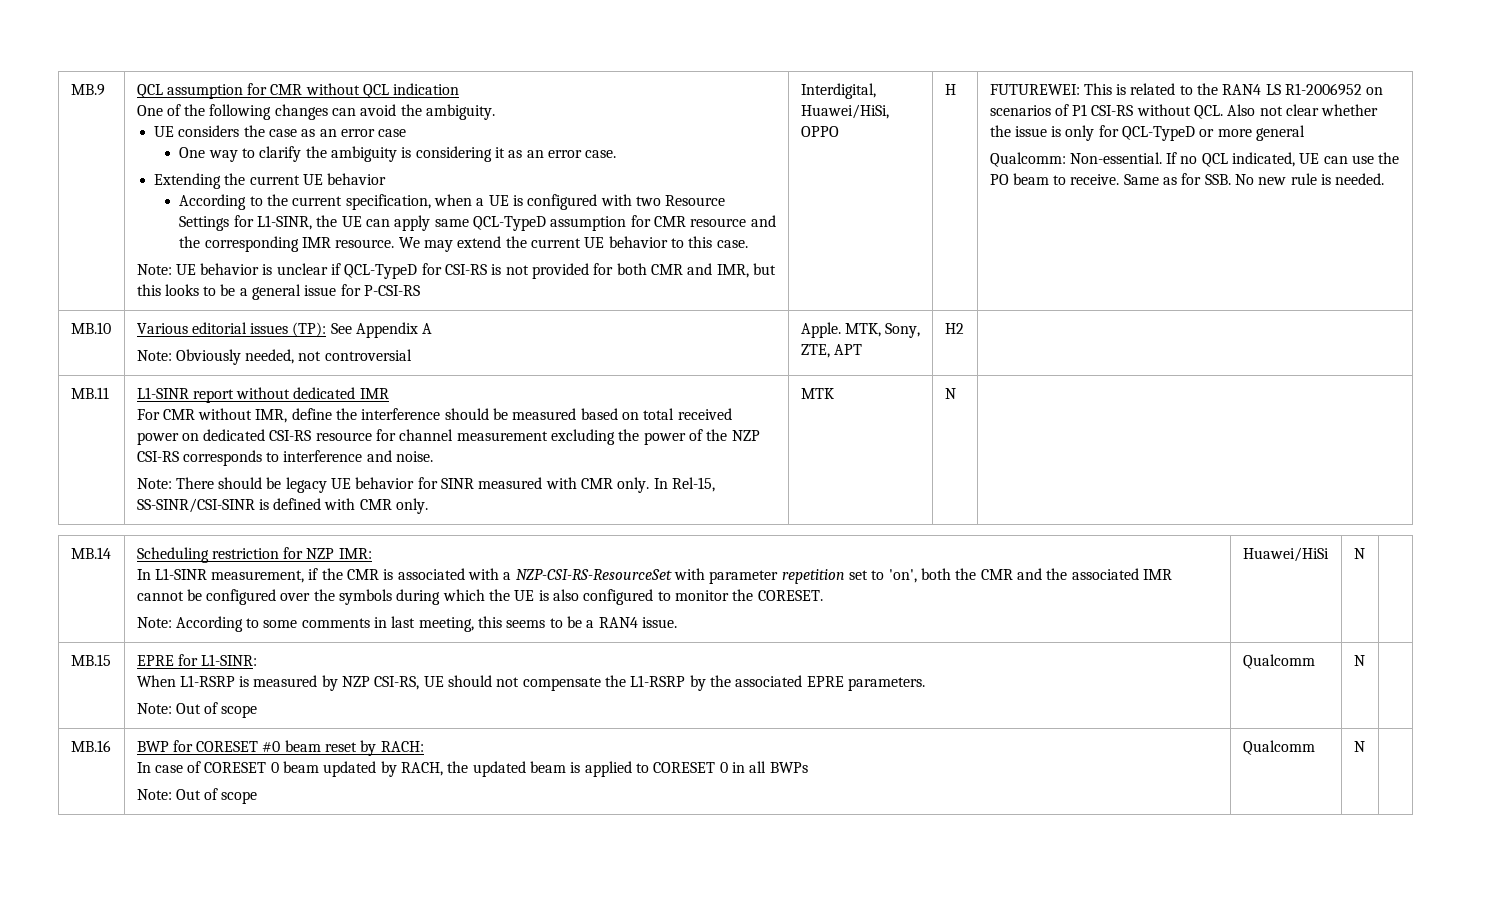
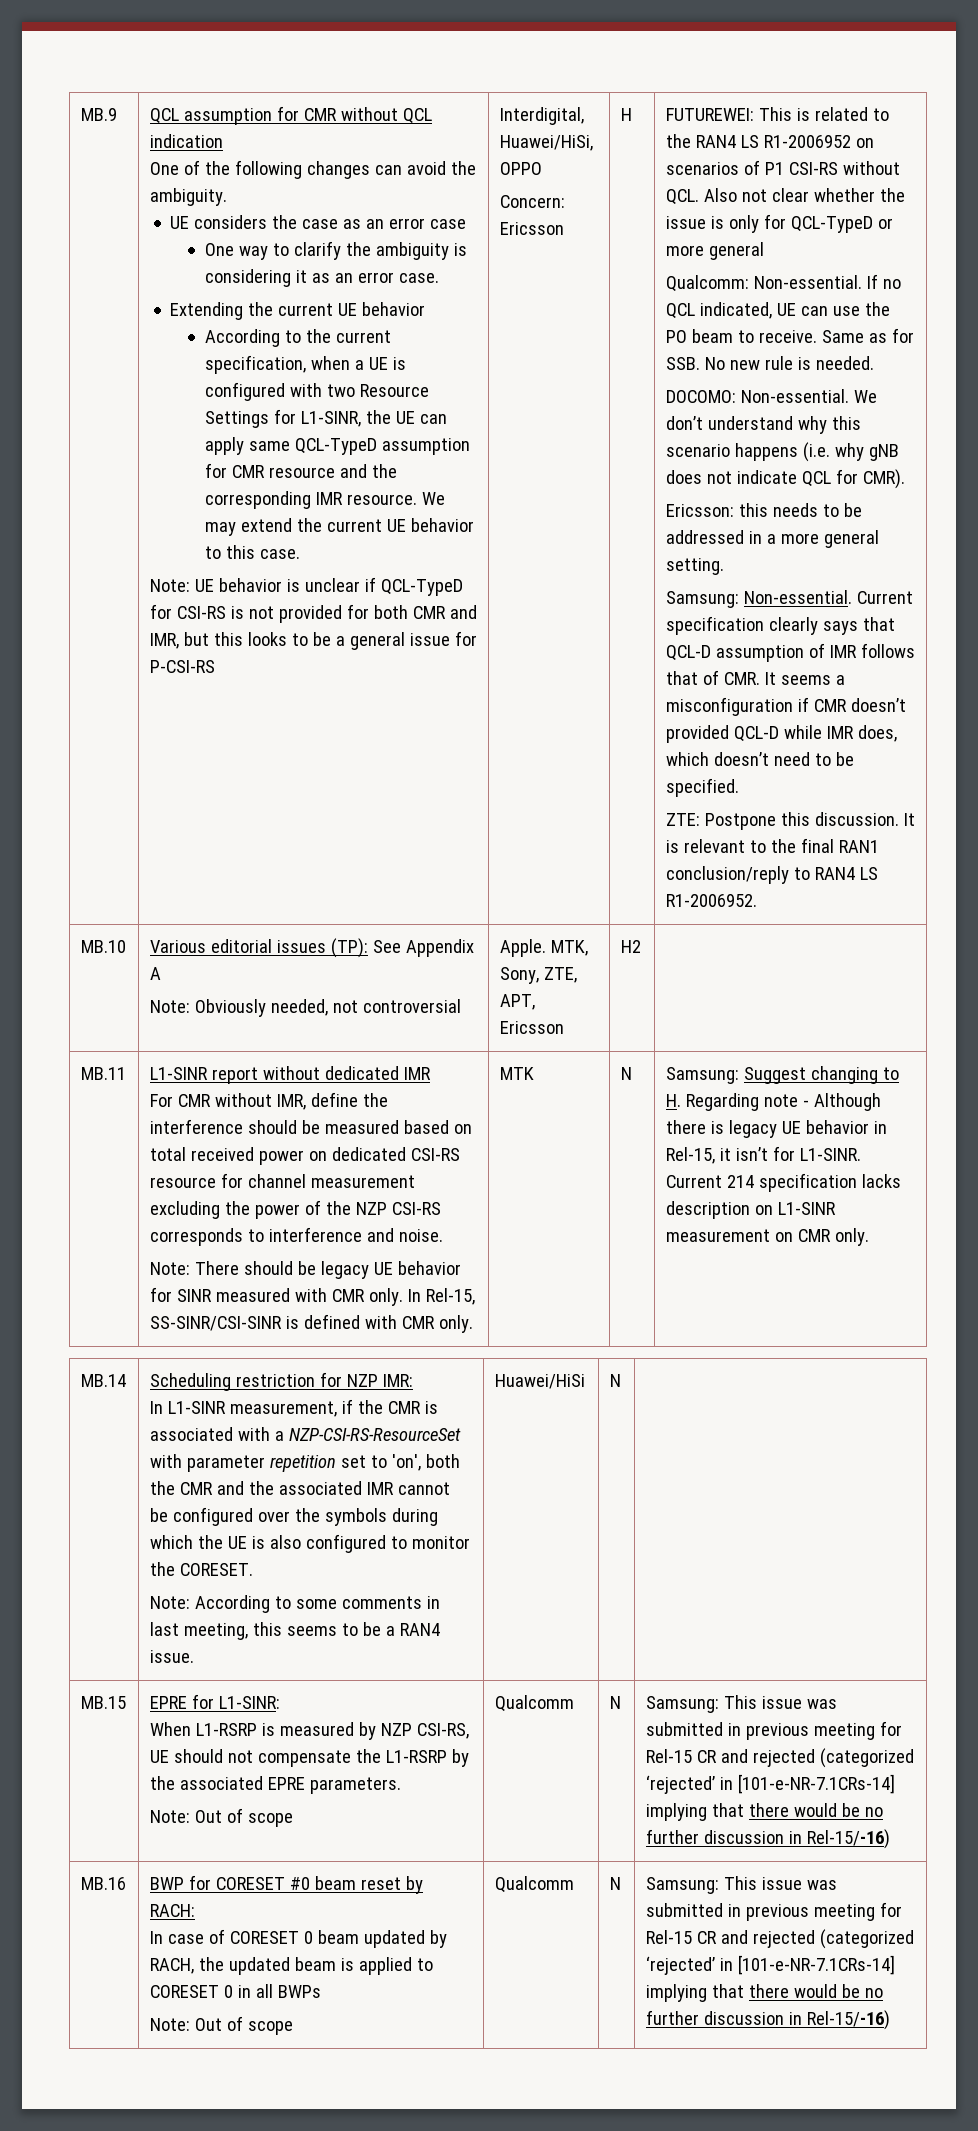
(839, 131) none -> [499,195,565,208] [499,222,564,235] // Concern: Ericsson
(1385, 179) none -> [665,389,877,403] [665,416,861,434] [665,442,899,462] [665,469,905,489] [665,503,862,517] [665,530,879,548] [665,558,724,575] [665,590,913,608] [665,616,895,635] [665,643,915,662] [665,670,845,685] [665,697,906,716] [665,725,897,743] [665,752,854,766] [665,778,739,797] [665,812,915,830] [665,838,879,853] [665,866,878,884] [665,894,757,907] // DOCOMO: Non-essential. We don’t understand why this scenario happens (i.e. why gNB does not indicate QCL for CMR). // Ericsson: this needs to be addressed in a more general setting. // Samsung: Non-essential. Current specification clearly says that QCL-D assumption of IMR follows that of CMR. It seems a misconfiguration if CMR doesn’t provided QCL-D while IMR does, which doesn’t need to be specified. // ZTE: Postpone this discussion. It is relevant to the final RAN1 conclusion/reply to RAN4 LS R1-2006952.
[833,344,862,355] APT -> [499,994,535,1010] [499,1021,564,1034] APT, Ericsson
(956, 393) none -> [665,1066,899,1084] [665,1093,881,1111] [665,1120,887,1138] [665,1146,861,1164] [665,1173,901,1192] [665,1201,836,1219] [665,1228,869,1246] Samsung: Suggest changing to H. Regarding note - Although there is legacy UE behavior in Rel-15, it isn’t for L1-SINR. Current 214 specification lacks description on L1-SINR measurement on CMR only.
(1365, 660) none -> [645,1695,837,1713] [645,1721,902,1740] [645,1748,914,1768] [645,1774,895,1794] [645,1803,883,1821] [645,1829,890,1849] Samsung: This issue was submitted in previous meeting for Rel-15 CR and rejected (categorized ‘rejected’ in [101-e-NR-7.1CRs-14] implying that there would be no further discussion in Rel-15/-16)
(1365, 746) none -> [645,1876,837,1894] [645,1902,902,1921] [645,1929,914,1949] [645,1955,895,1975] [645,1984,883,2002] [645,2010,890,2030] Samsung: This issue was submitted in previous meeting for Rel-15 CR and rejected (categorized ‘rejected’ in [101-e-NR-7.1CRs-14] implying that there would be no further discussion in Rel-15/-16)

